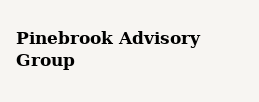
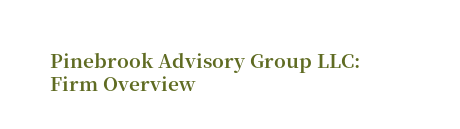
(75, 62) none -> [317,54,361,68] [50,76,197,91] LLC: Firm Overview

